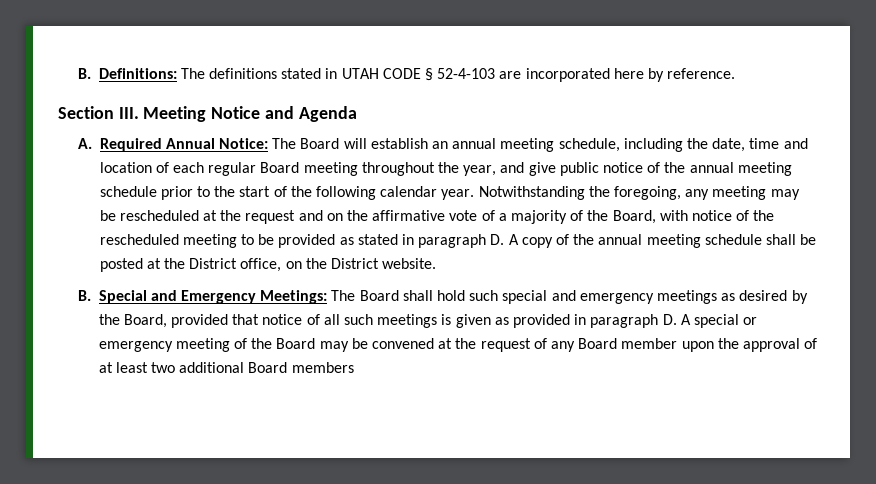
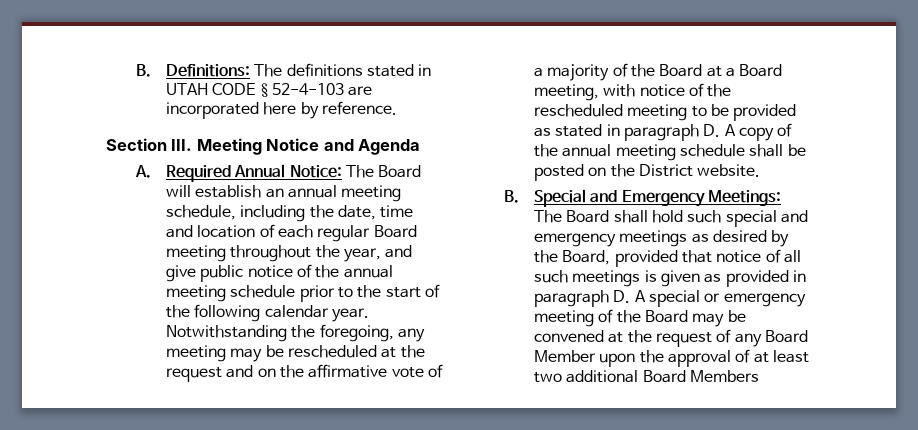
[612,210,656,224] Board, -> [659,64,783,77] [534,84,600,101] Board at a Board meeting,
[146,258,282,272] at the District office, -> (585, 172) none
[621,338,678,349] member -> [534,350,597,362] Member
[291,362,354,373] members -> [690,370,760,382] Members

